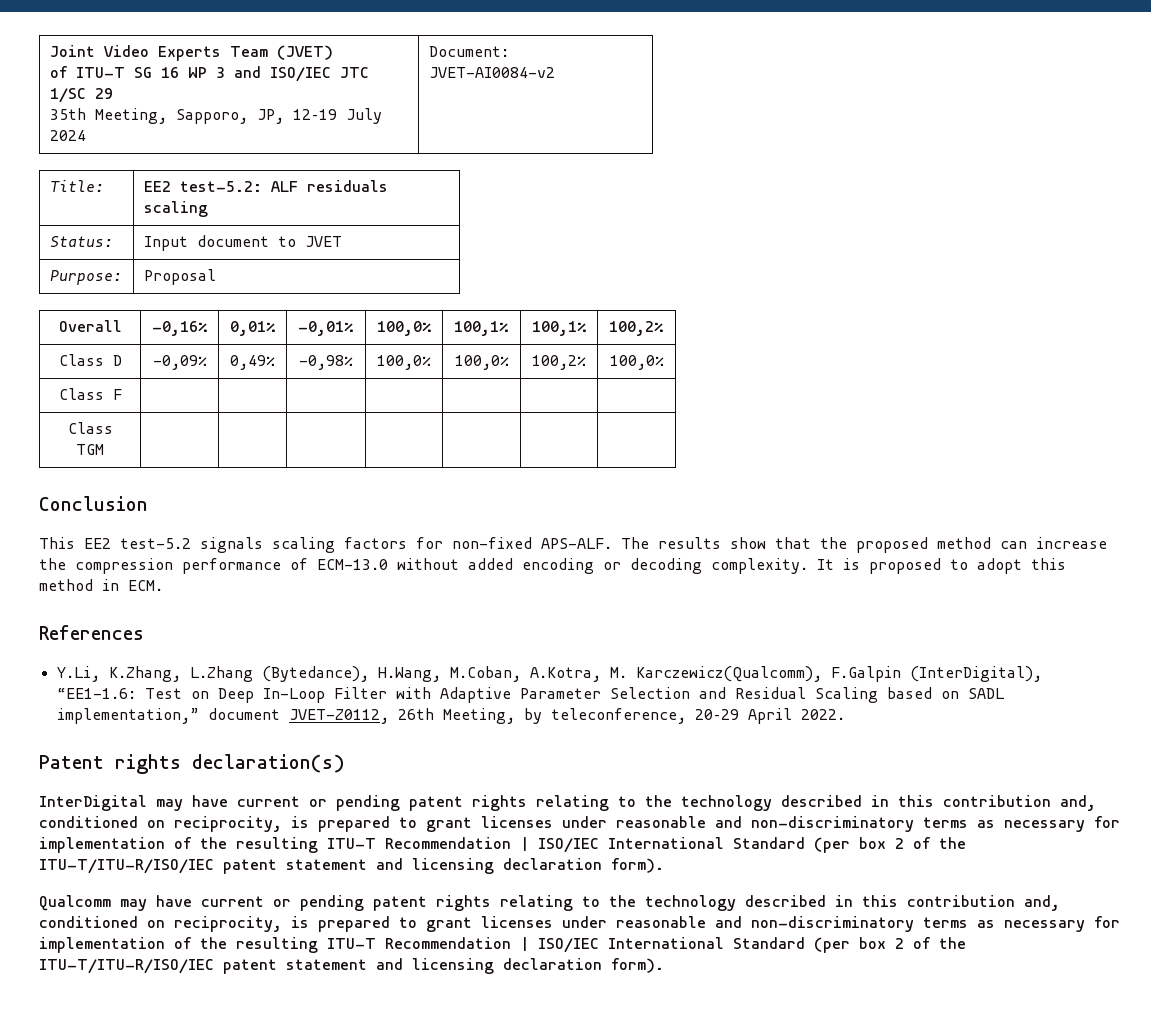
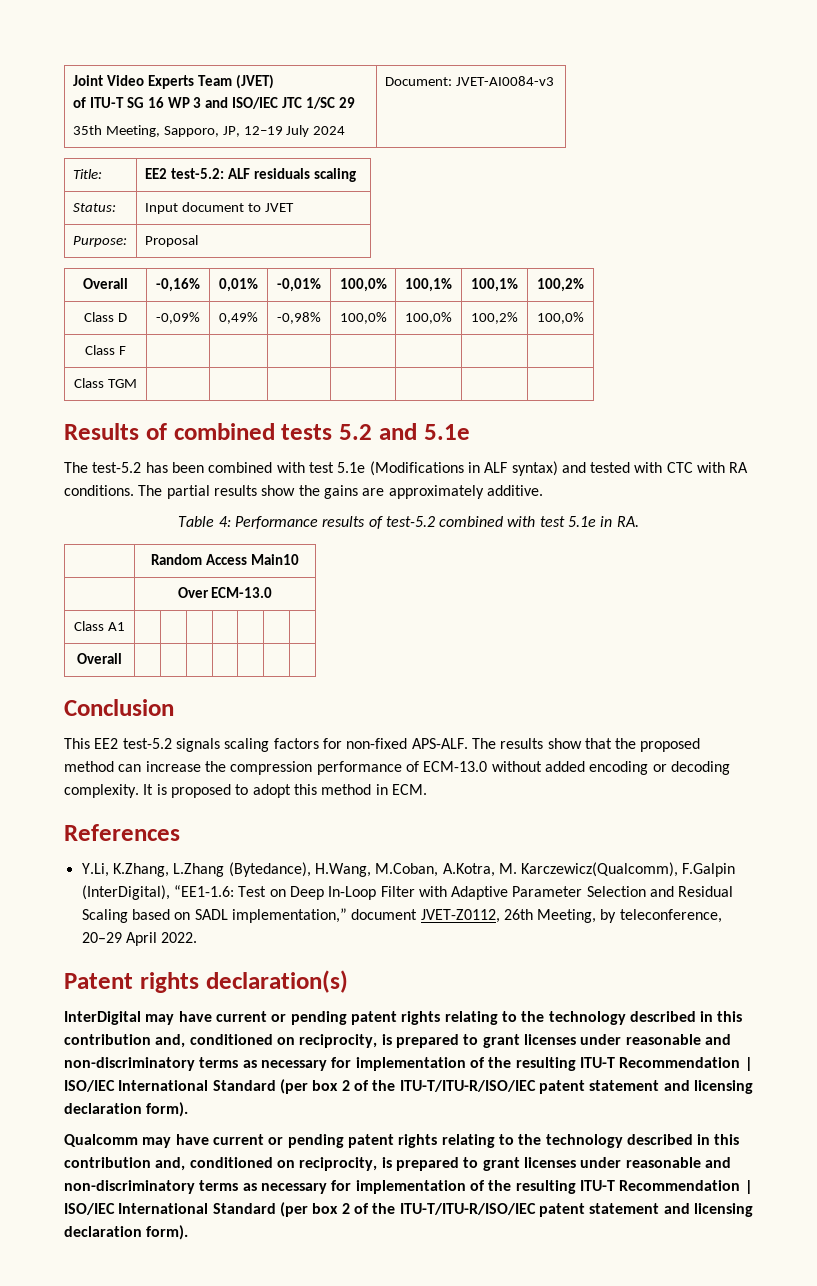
[428,67,555,78] JVET-AI0084-v2 -> [455,76,554,86] JVET-AI0084-v3
(104, 449) none -> [64,423,470,440] [64,461,749,476] [64,485,543,499] [178,516,639,529] [151,554,299,565] [177,587,273,598] [74,621,125,631] [77,653,122,664] // Results of combined tests 5.2 and 5.1e // The test-5.2 has been combined with test 5.1e (Modifications in ALF syntax) and tested with CTC with RA conditions. The partial results show the gains are approximately additive. // Table 4: Performance results of test-5.2 combined with test 5.1e in RA. // | Random Access Main10 // | Over ECM-13.0 // Class A1 | | | | | | | // Overall | | | | | | |

